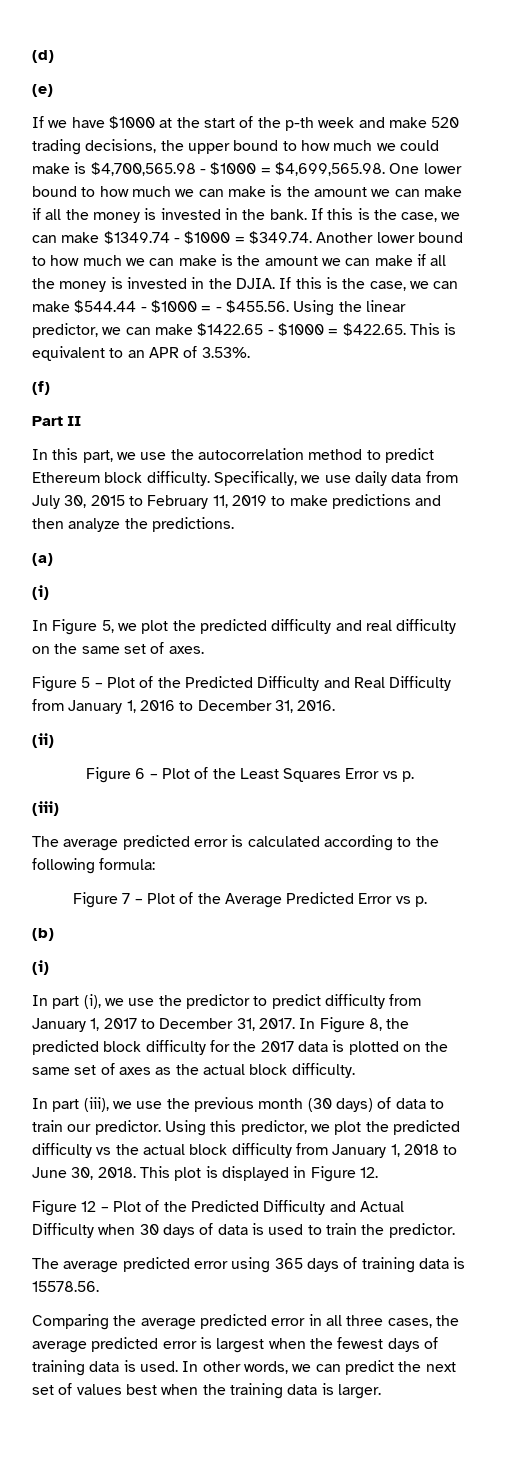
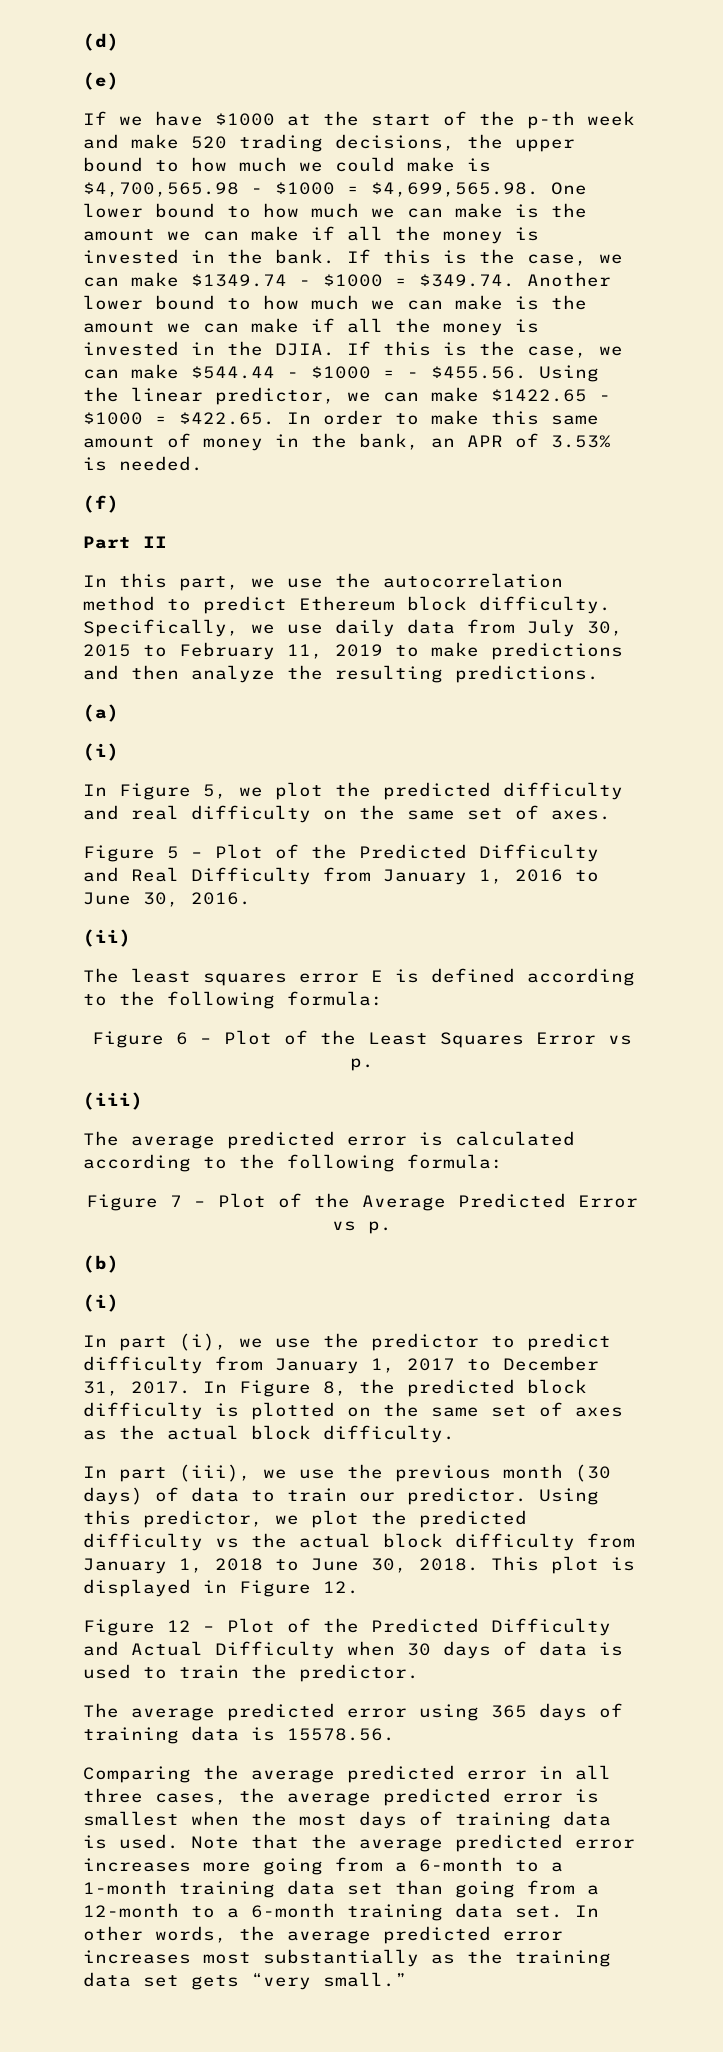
[409,323,457,335] [32,346,250,361] This is equivalent to an APR of 3.53%. -> [287,410,599,425] [83,433,611,451] [83,456,203,471] In order to make this same amount of money in the bank, an APR of 3.53% is needed.
(148, 523) none -> [335,665,443,683] resulting
[197,700,293,713] December 31, -> [83,892,179,907] June 30,
(54, 740) none -> [83,968,635,986] [83,991,383,1009] // The least squares error E is defined according to the following formula:
[209,1040,328,1052] for the 2017 data -> (203, 1411) none
[216,1337,384,1353] largest when the fewest -> [83,1811,347,1826] smallest when the most
[182,1360,456,1375] [32,1383,381,1399] In other words, we can predict the next set of values best when the training data is larger. -> [191,1834,635,1852] [83,1857,563,1875] [83,1880,599,1898] [83,1903,599,1921] [83,1926,563,1944] [83,1949,611,1967] [83,1972,407,1990] Note that the average predicted error increases more going from a 6-month to a 1-month training data set than going from a 12-month to a 6-month training data set. In other words, the average predicted error increases most substantially as the training data set gets “very small.”

